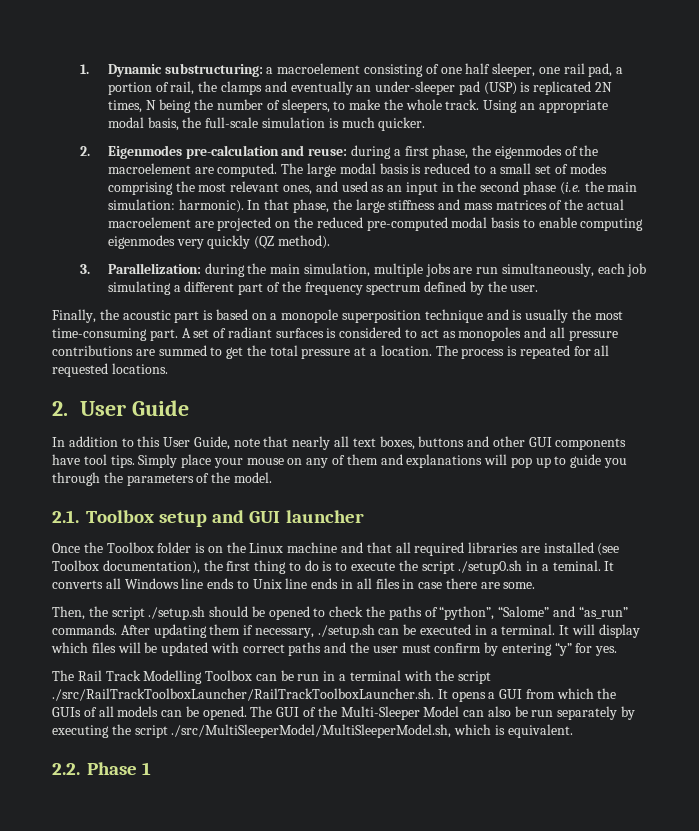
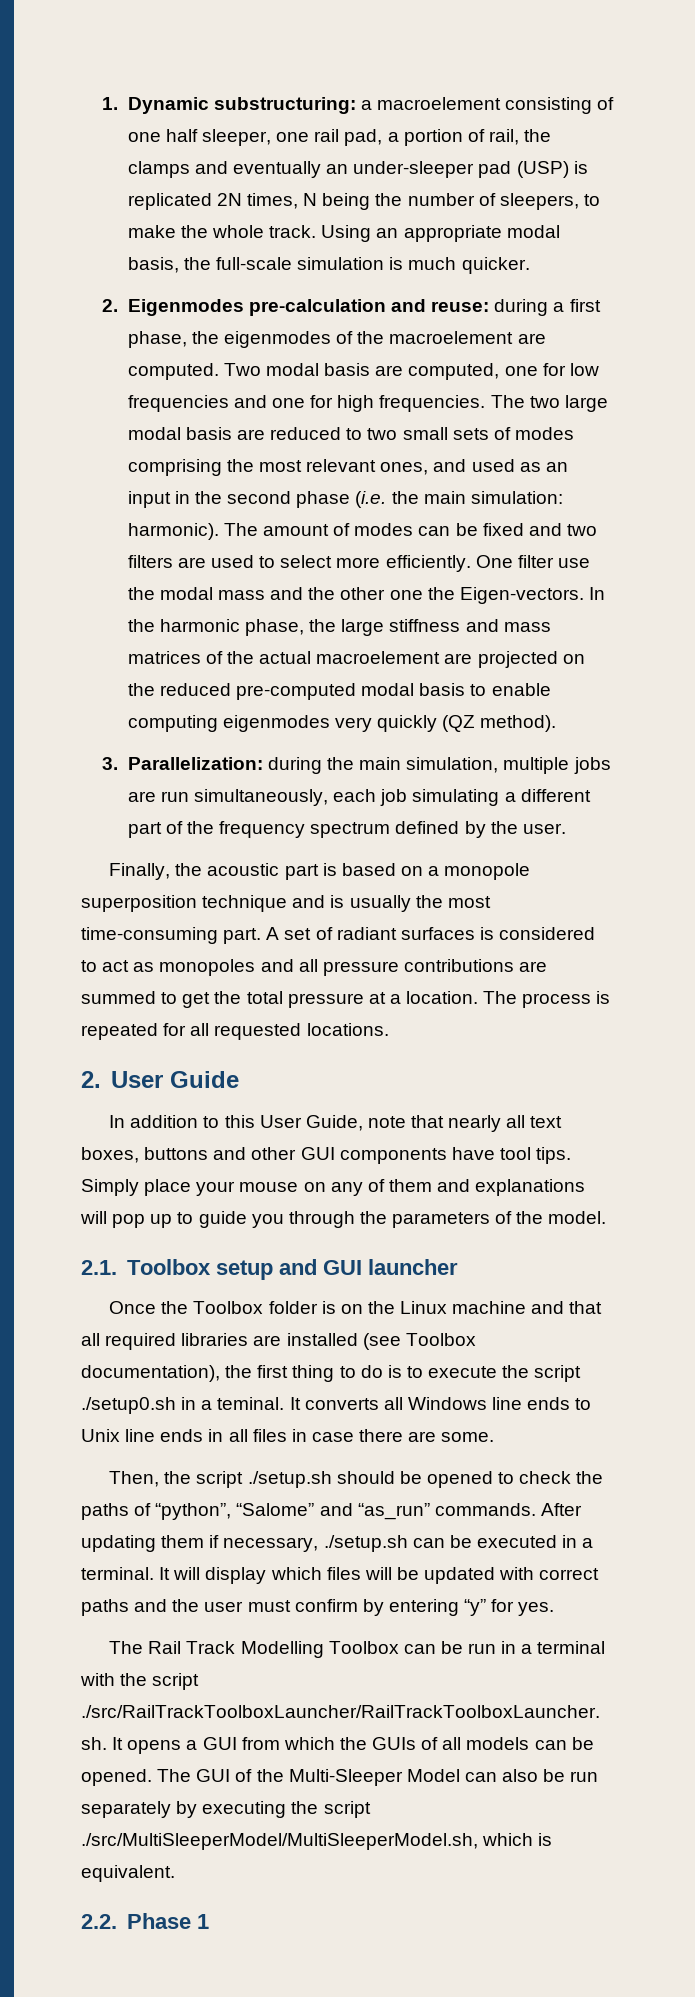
[281,163,304,174] The -> [223,363,599,380] [127,395,560,412] Two modal basis are computed, one for low frequencies and one for high frequencies. The two
[411,164,422,174] is -> [236,429,265,440] are
[489,163,552,174] a small set -> [367,427,489,440] two small sets
[247,199,290,210] In that -> [223,523,597,536] [127,555,590,572] [127,587,605,604] [127,619,240,632] The amount of modes can be fixed and two filters are used to select more efficiently. One filter use the modal mass and the other one the Eigen-vectors. In the harmonic

